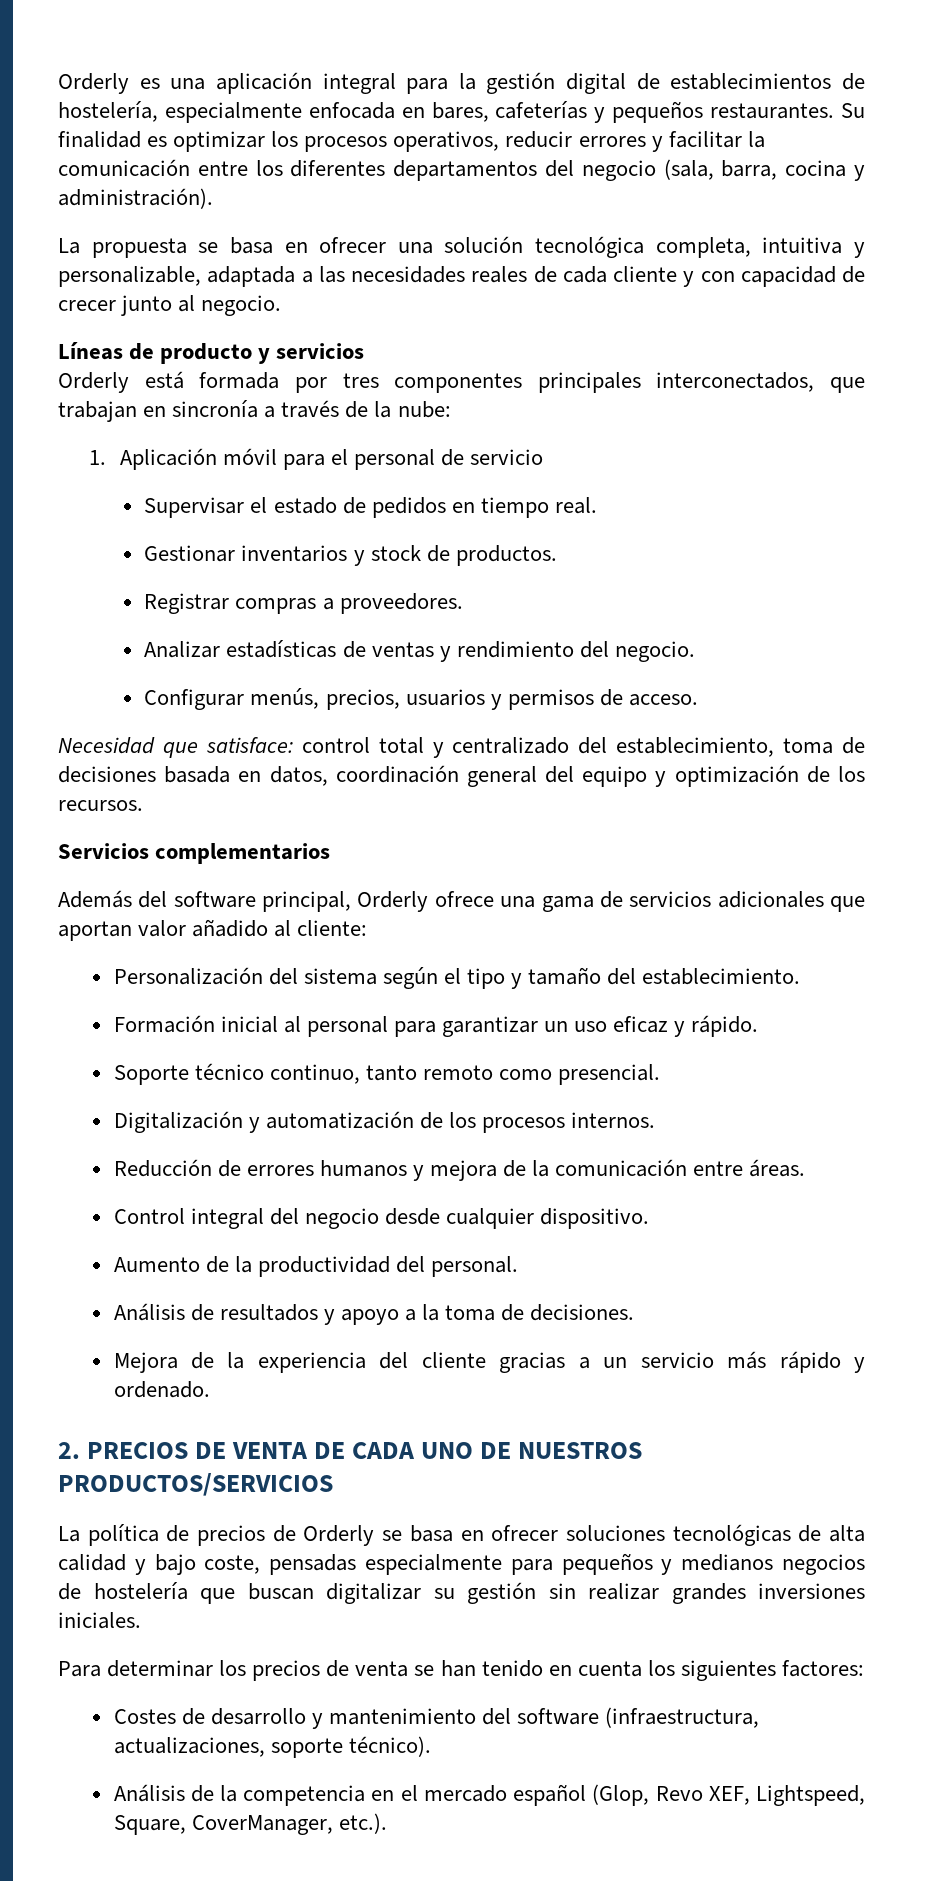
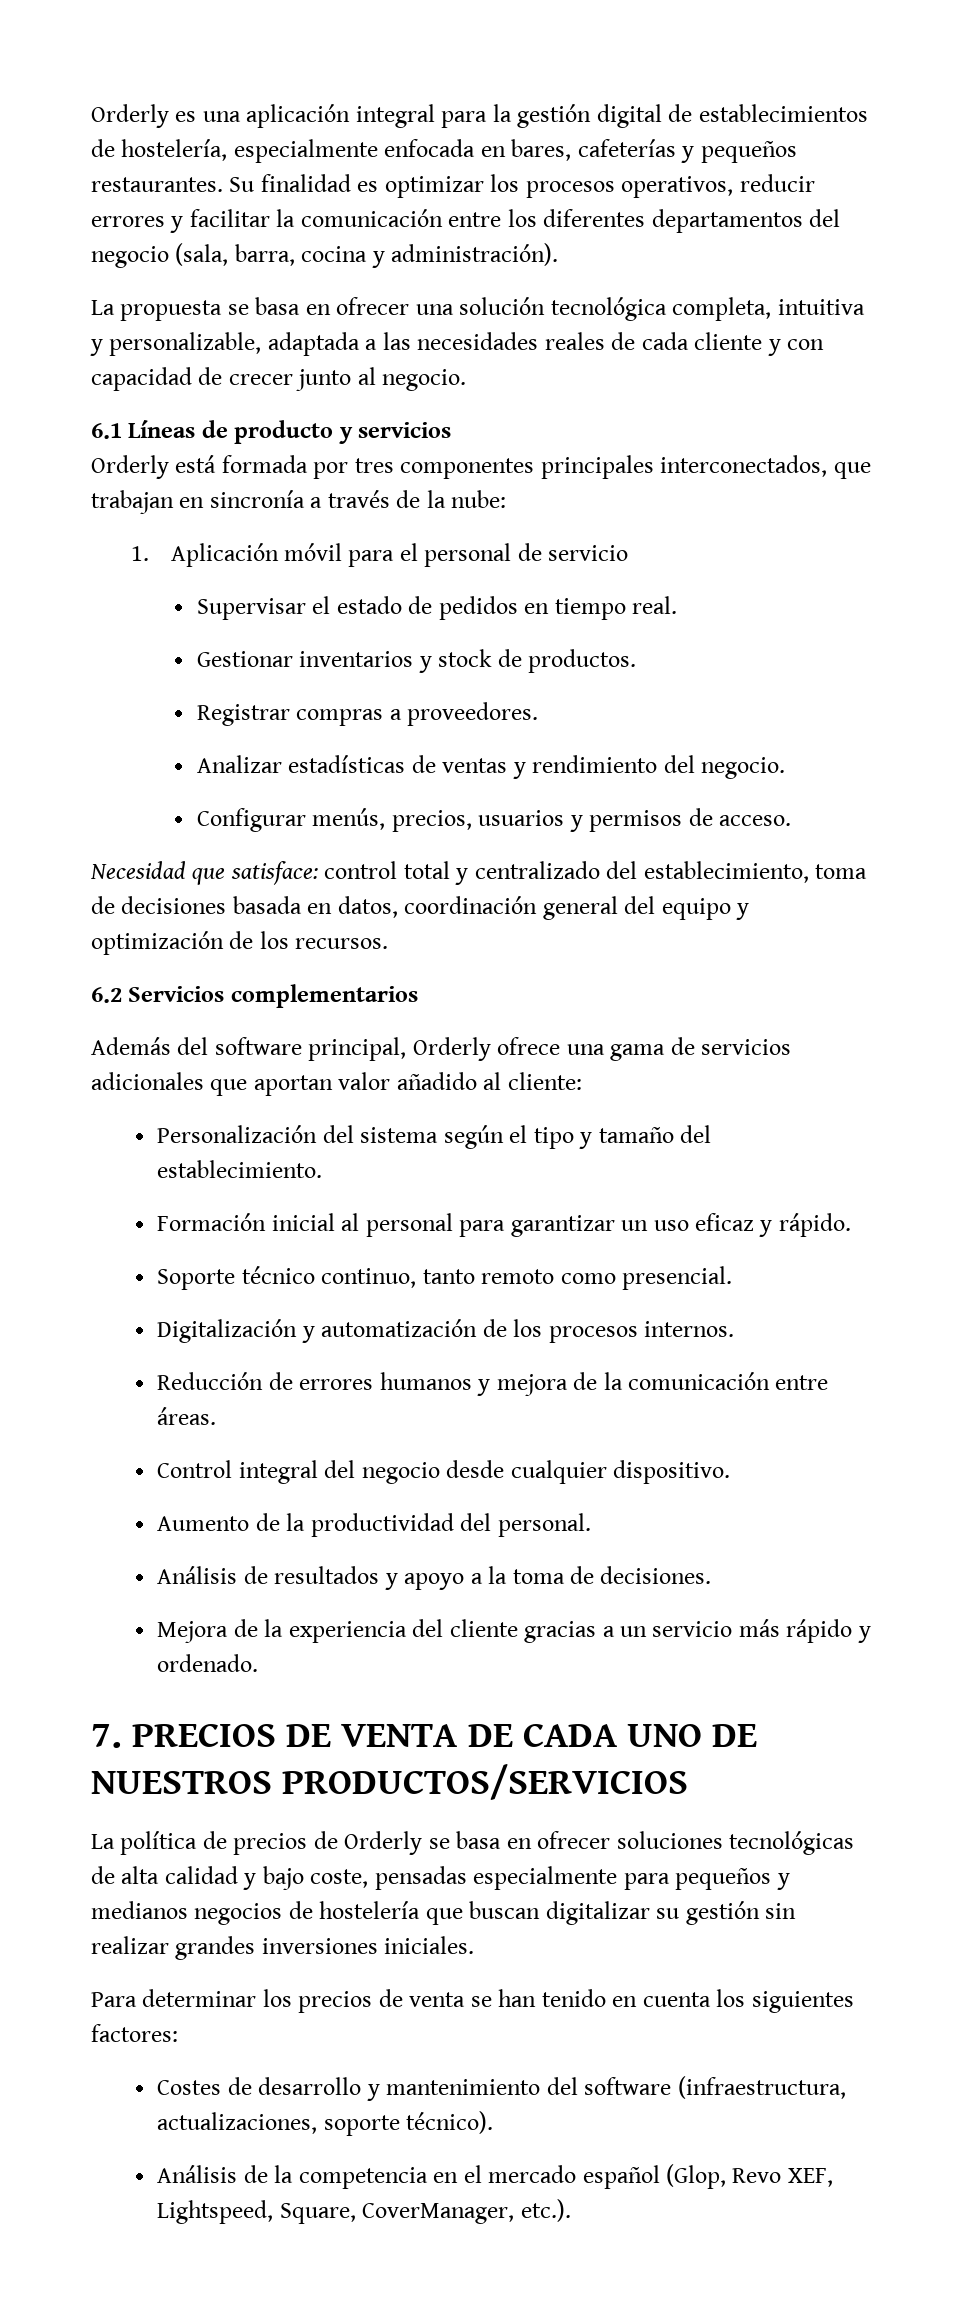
(282, 305) none -> [91,423,122,439] 6.1
(143, 805) none -> [91,987,122,1003] 6.2
[58,1442,80,1459] 2. -> [91,1724,122,1748] 7.

